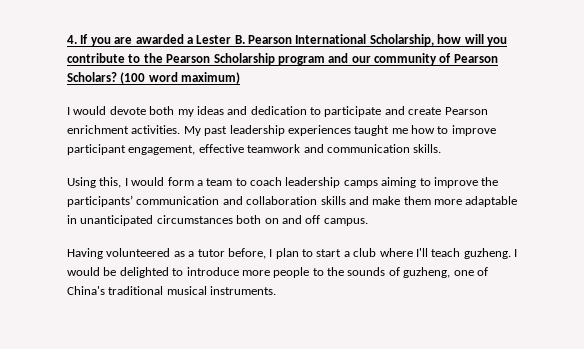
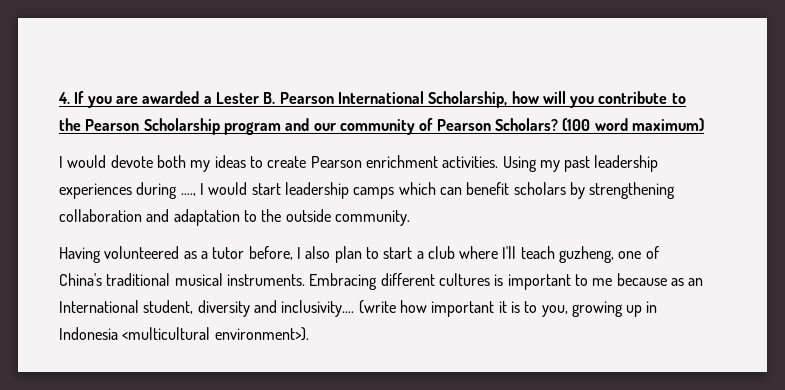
[227,106,405,117] and dedication to participate and -> [249,156,263,168] to
[183,126,201,136] My -> [502,156,560,172] Using my
[354,125,496,136] [67,144,442,155] [67,177,499,188] [67,195,518,207] [67,215,368,226] taught me how to improve participant engagement, effective teamwork and communication skills. // Using this, I would form a team to coach leadership camps aiming to improve the participants’ communication and collaboration skills and make them more adaptable in unanticipated circumstances both on and off campus. -> [136,182,676,199] [59,209,410,226] during …., I would start leadership camps which can benefit scholars by strengthening collaboration and adaptation to the outside community.
(273, 253) none -> [305,246,331,259] also
[463,248,517,259] [67,267,400,278] guzheng. I would be delighted to introduce more people to the sounds of -> (555, 252) none
(277, 290) none -> [309,273,704,290] [59,300,658,317] [59,327,309,341] Embracing different cultures is important to me because as an International student, diversity and inclusivity…. (write how important it is to you, growing up in Indonesia <multicultural environment>).

